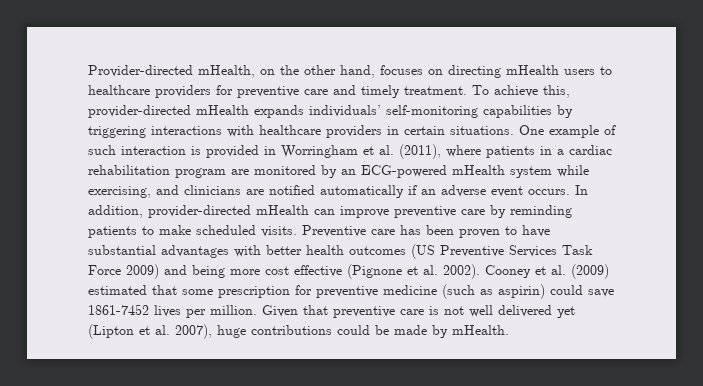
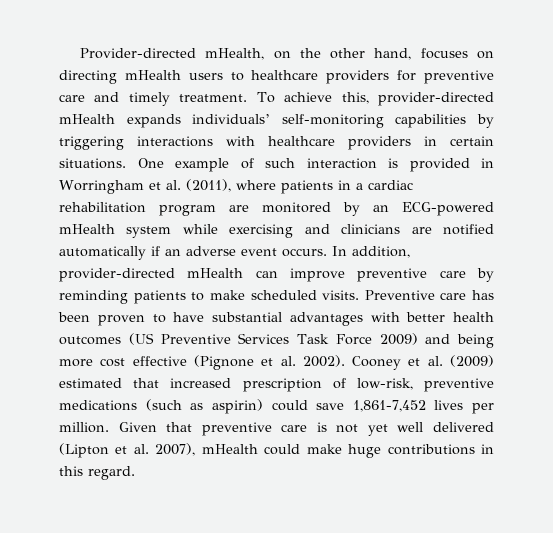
[88,186,151,198] exercising, -> [229,224,294,238] exercising
[182,285,437,298] some prescription for preventive medicine -> [170,378,495,392] [59,400,137,411] increased prescription of low-risk, preventive medications
[88,304,149,315] 1861-7452 -> [352,400,426,412] 1,861-7,452
(464, 310) none -> [367,424,388,436] yet
[557,306,575,318] yet -> (494, 427) none
[217,325,509,338] huge contributions could be made by mHealth. -> [201,444,495,458] [59,466,135,480] mHealth could make huge contributions in this regard.

